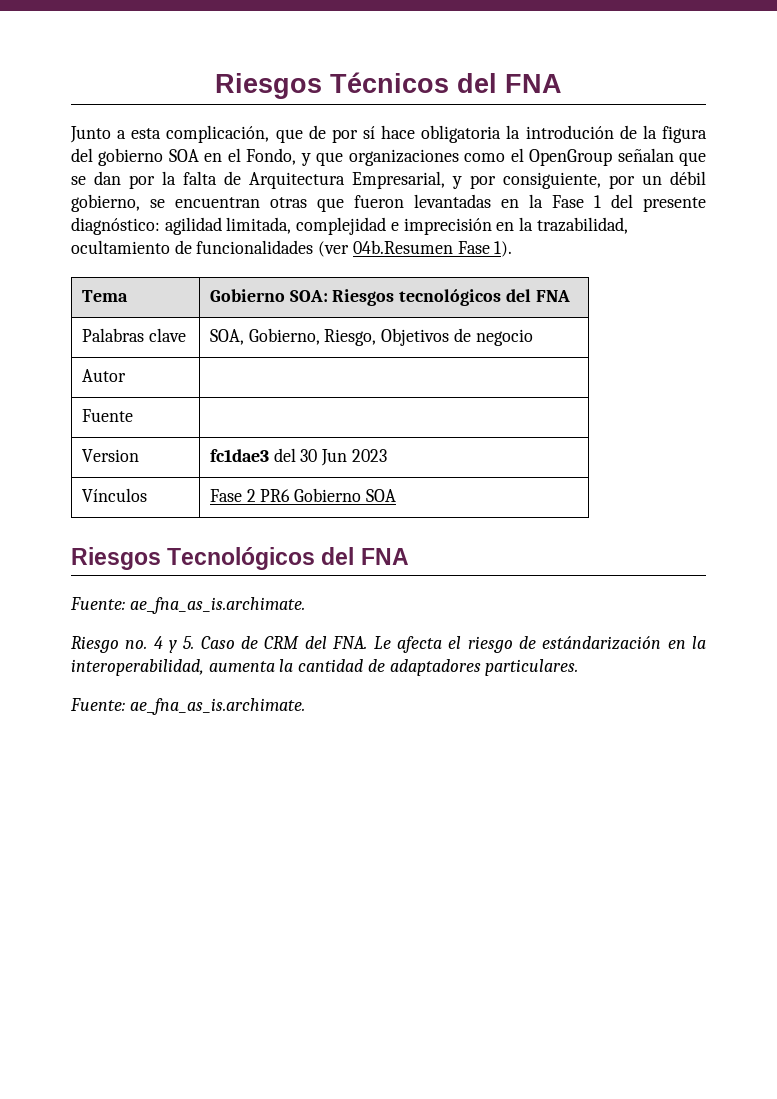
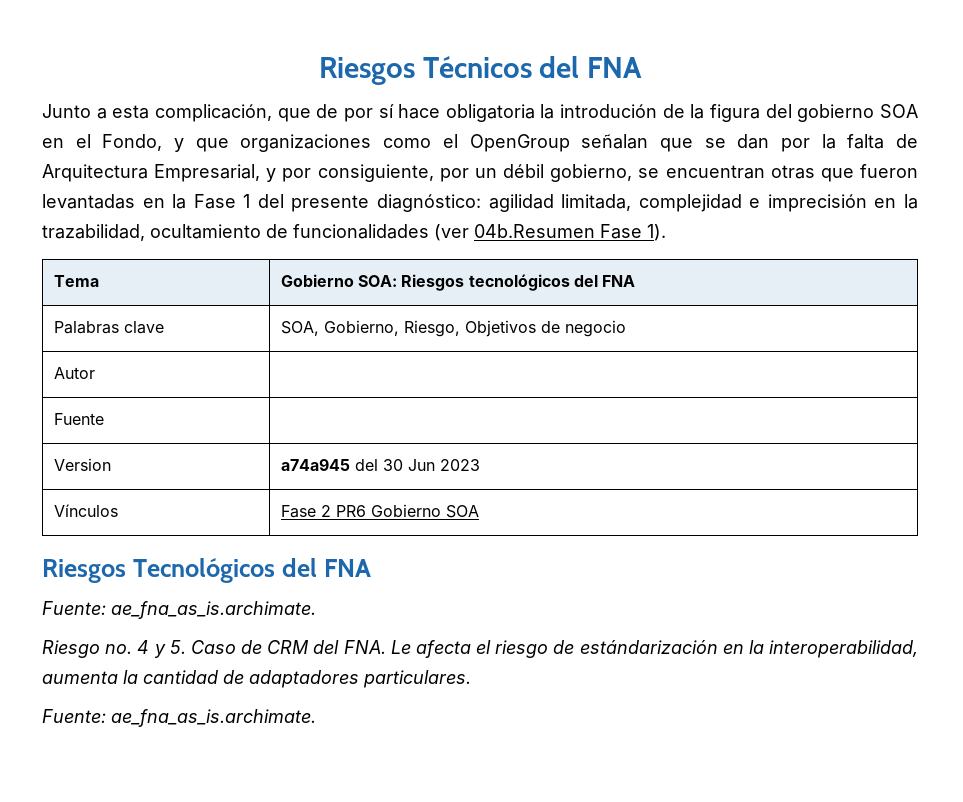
[210,449,270,462] fc1dae3 -> [280,458,350,471] a74a945

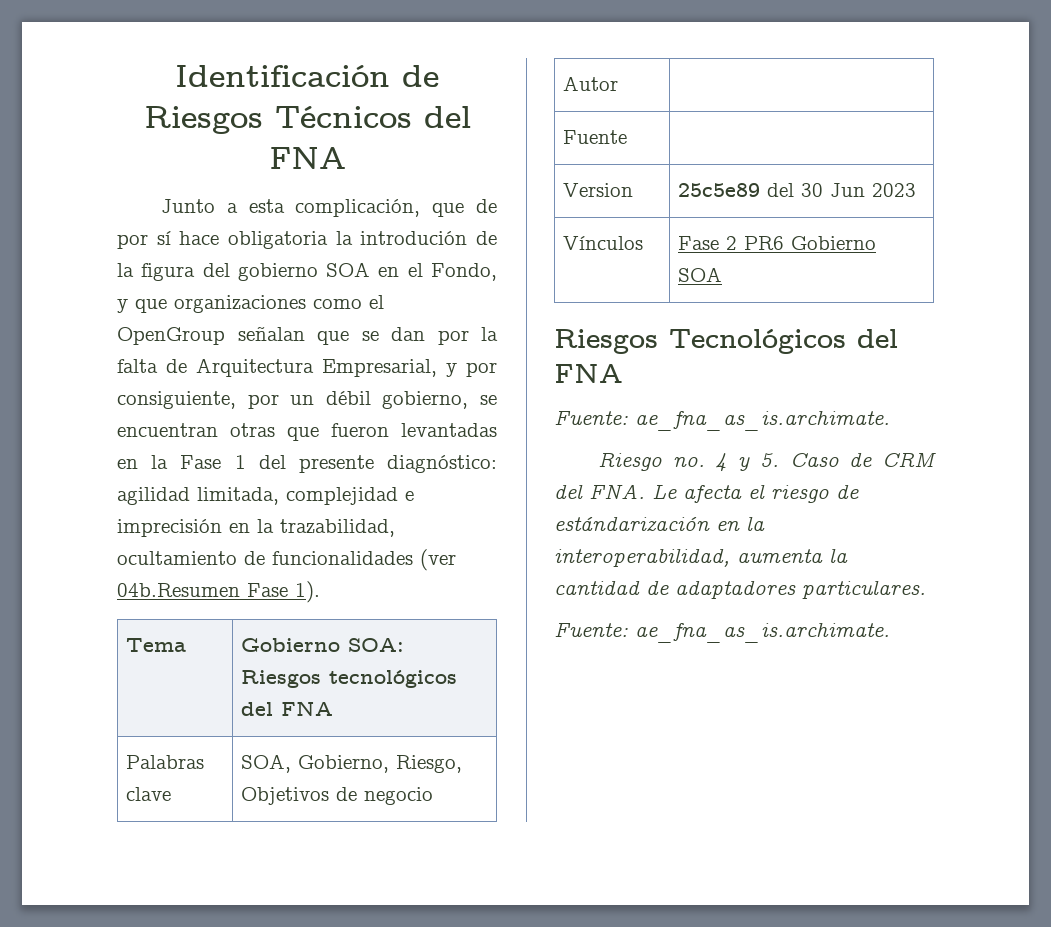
(318, 71) none -> [175,65,439,87] Identificación de
[280,458,350,471] a74a945 -> [677,183,760,197] 25c5e89

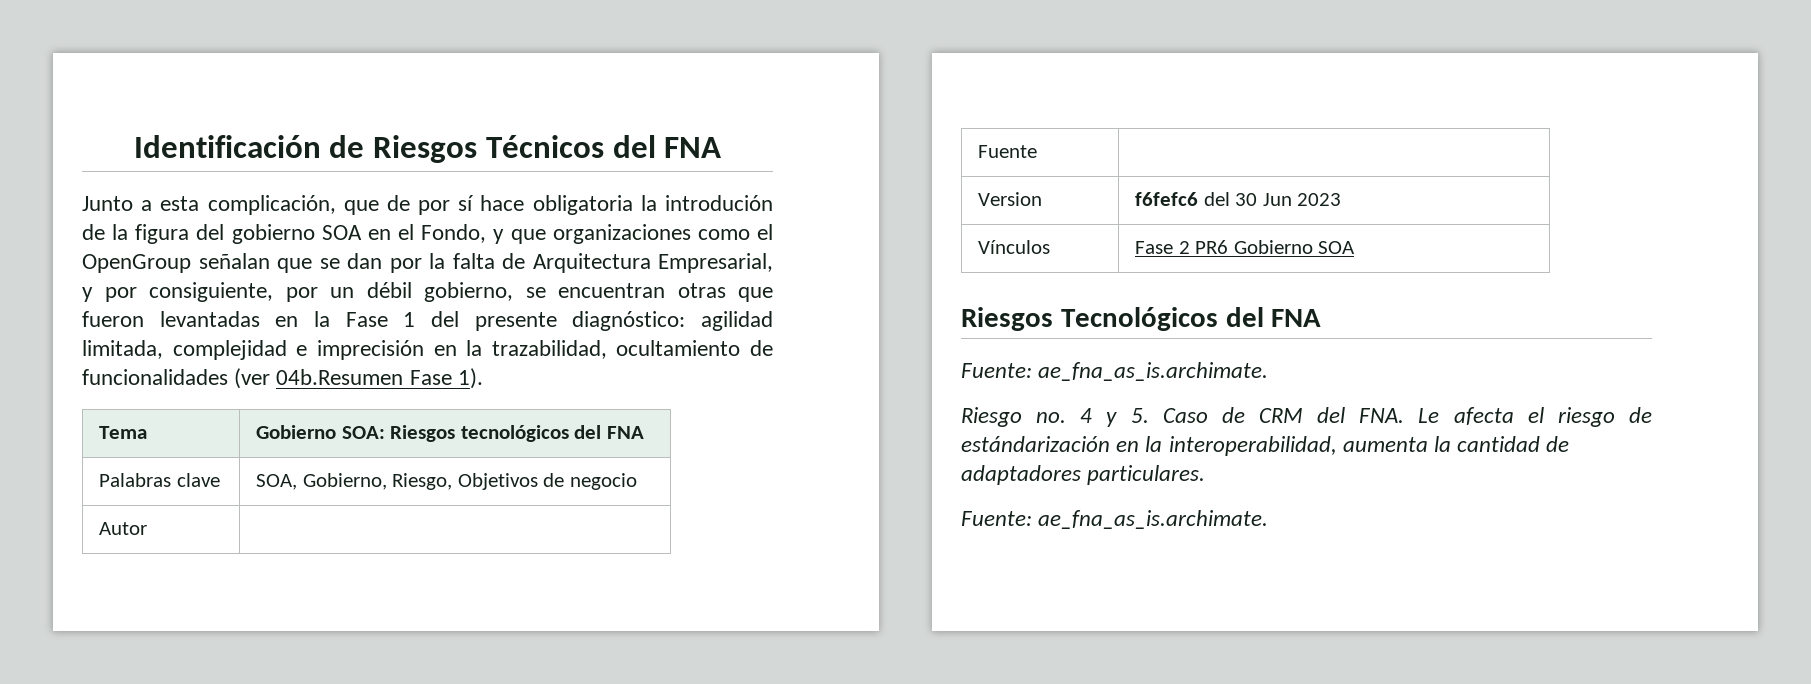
[677,183,760,197] 25c5e89 -> [1135,192,1199,206] f6fefc6

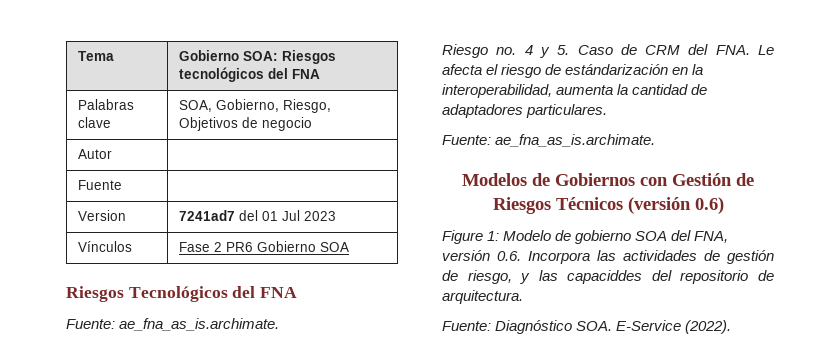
[133,135,722,163] [82,195,773,215] [82,224,773,244] [82,253,773,273] [82,282,773,302] [82,311,774,331] [82,340,773,360] [82,368,483,389] Identificación de Riesgos Técnicos del FNA // Junto a esta complicación, que de por sí hace obligatoria la introdución de la figura del gobierno SOA en el Fondo, y que organizaciones como el OpenGroup señalan que se dan por la falta de Arquitectura Empresarial, y por consiguiente, por un débil gobierno, se encuentran otras que fueron levantadas en la Fase 1 del presente diagnóstico: agilidad limitada, complejidad e imprecisión en la trazabilidad, ocultamiento de funcionalidades (ver 04b.Resumen Fase 1). // -> (77, 56) none
[1135,192,1292,206] f6fefc6 del 30 Jun -> [178,210,300,221] 7241ad7 del 01 Jul
(1269, 519) none -> [462,173,754,186] [492,197,724,214] [442,230,729,244] [442,250,774,264] [442,270,774,284] [442,290,523,304] [442,320,732,334] // Modelos de Gobiernos con Gestión de Riesgos Técnicos (versión 0.6) // Figure 1: Modelo de gobierno SOA del FNA, versión 0.6. Incorpora las actividades de gestión de riesgo, y las capaciddes del repositorio de arquitectura. // Fuente: Diagnóstico SOA. E-Service (2022).

